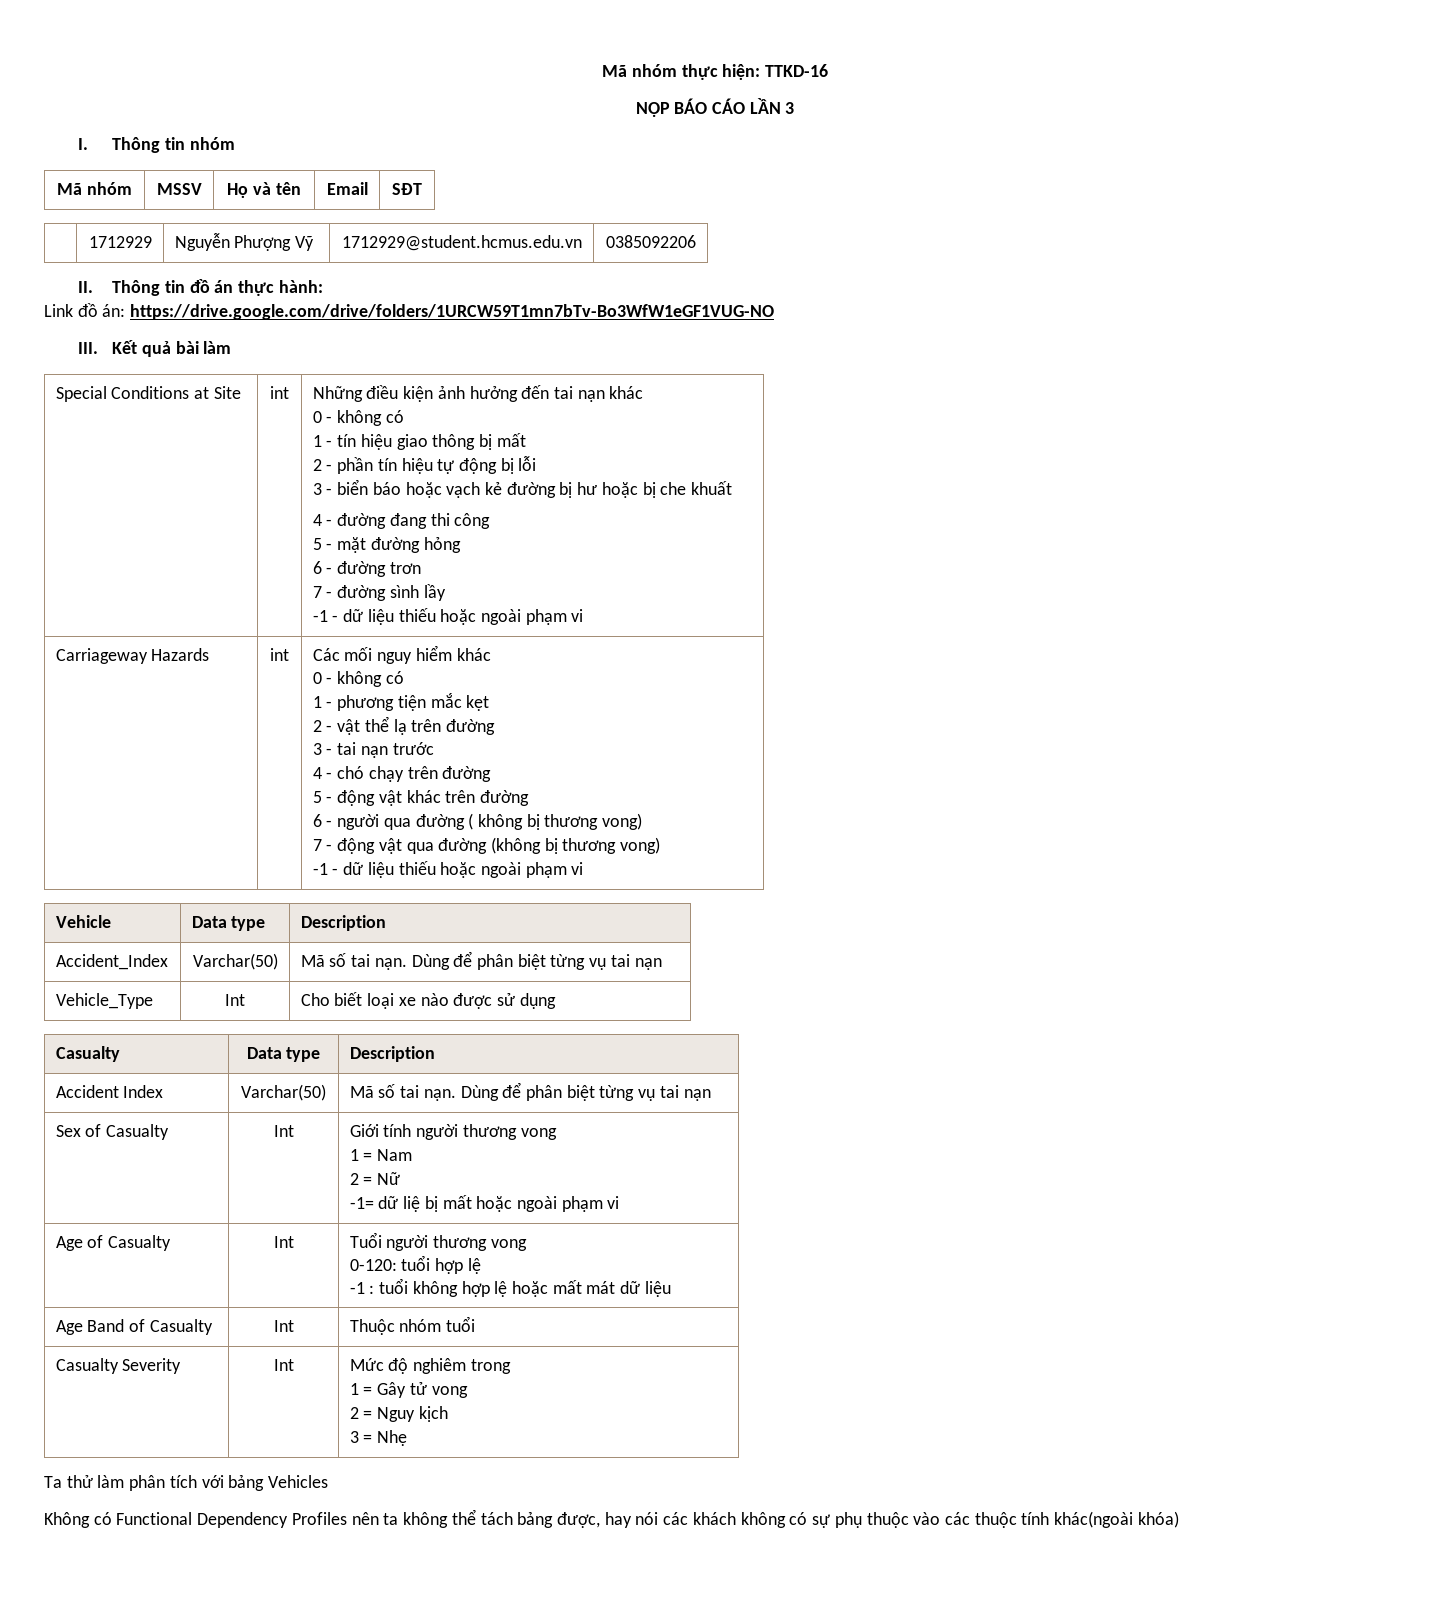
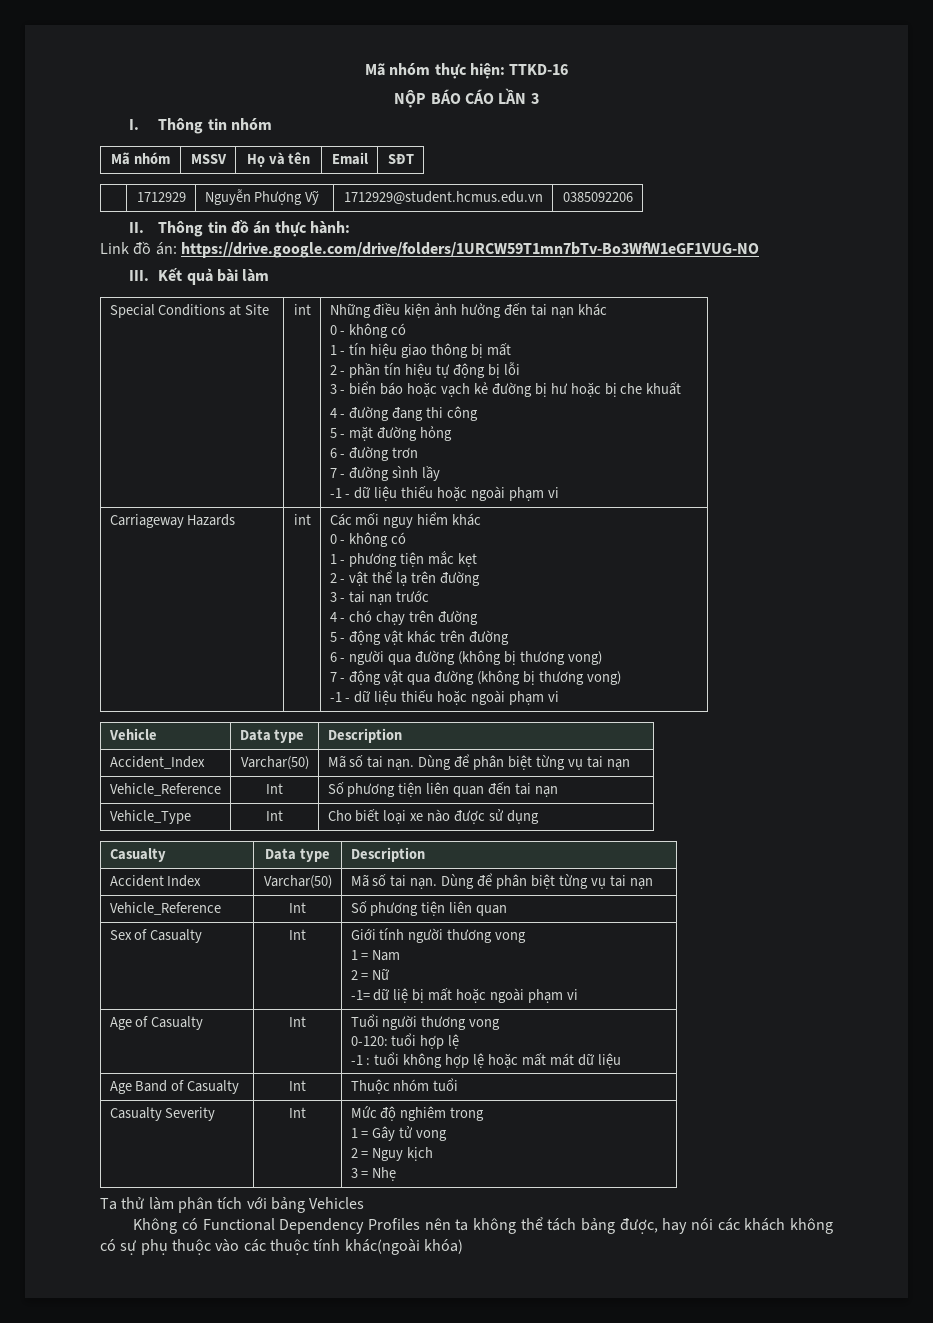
[468,813,524,830] ( không -> [458,650,502,665] (không
(662, 964) none -> [109,783,221,796] [266,783,283,794] [327,782,558,797] // Vehicle_Reference | Int | Số phương tiện liên quan đến tai nạn
(711, 1095) none -> [109,902,221,915] [289,902,306,913] [350,901,508,916] // Vehicle_Reference | Int | Số phương tiện liên quan

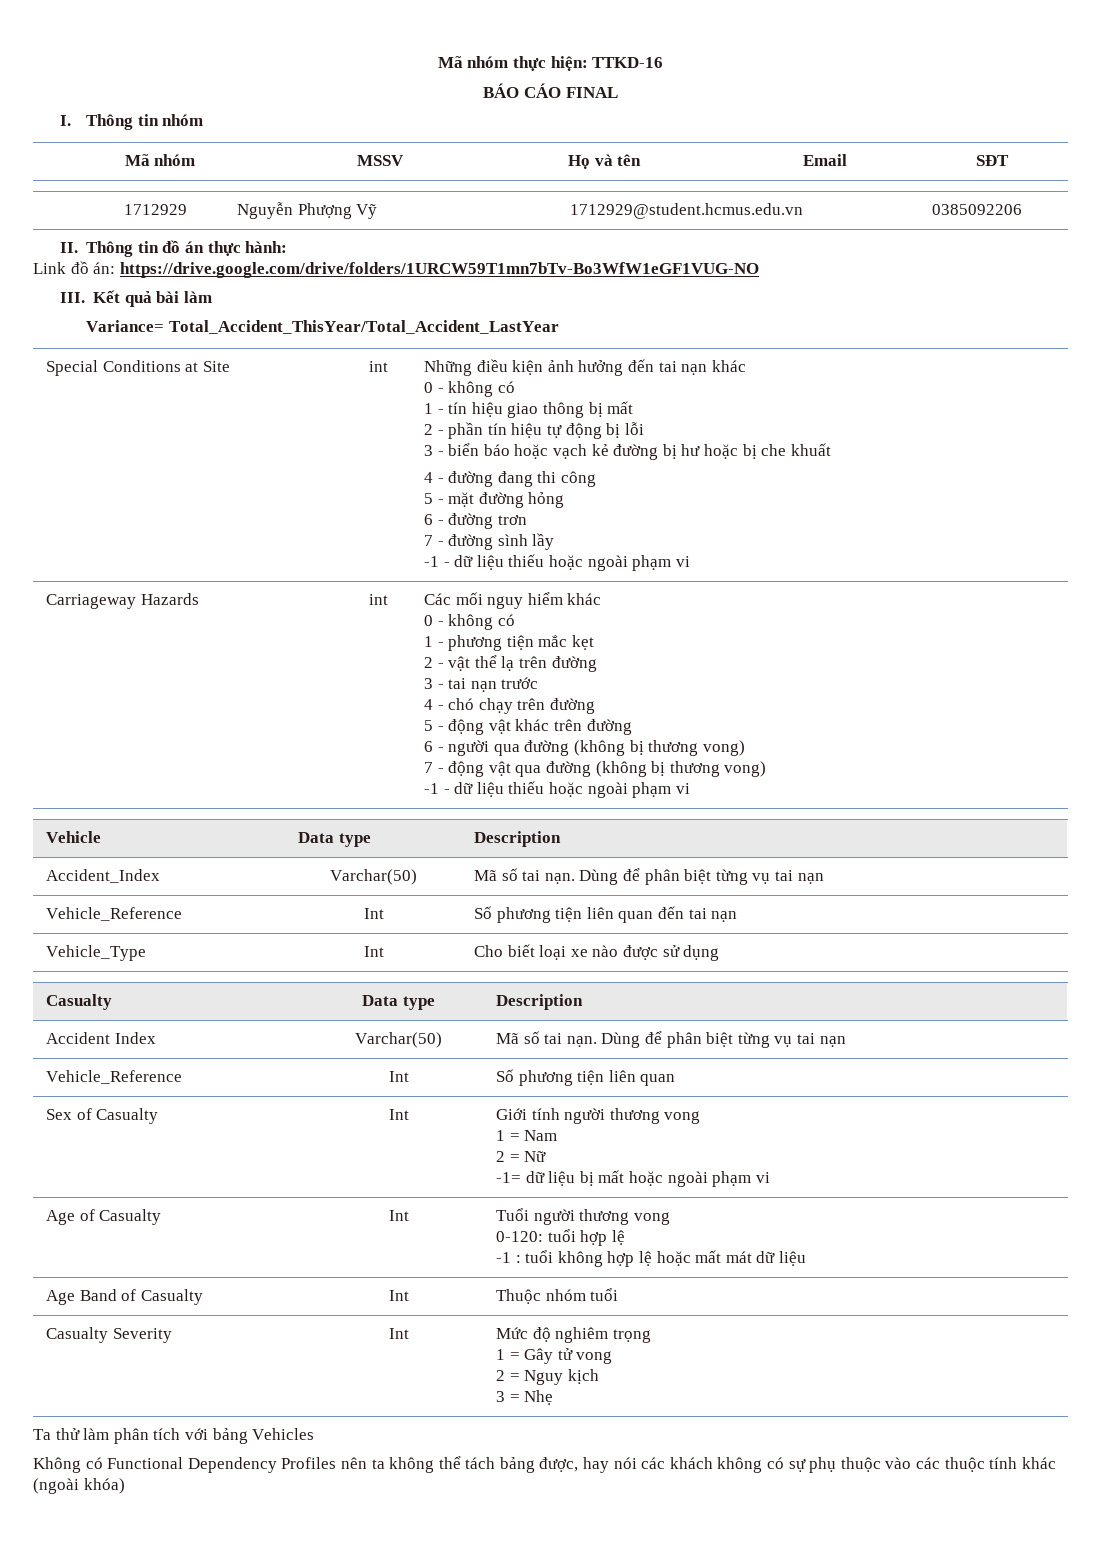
[394,90,427,108] NỘP -> (664, 62) none
[498,88,539,104] LẦN 3 -> [565,87,618,98] FINAL
(270, 275) none -> [86,320,559,334] // Variance= Total_Accident_ThisYear/Total_Accident_LastYear
[393,988,409,1003] liệ -> [548,1171,576,1186] liệu
[450,1107,485,1121] trong -> [612,1329,651,1343] trọng
[344,1239,420,1255] khác(ngoài -> [1021,1457,1056,1469] [33,1478,79,1494] khác (ngoài

